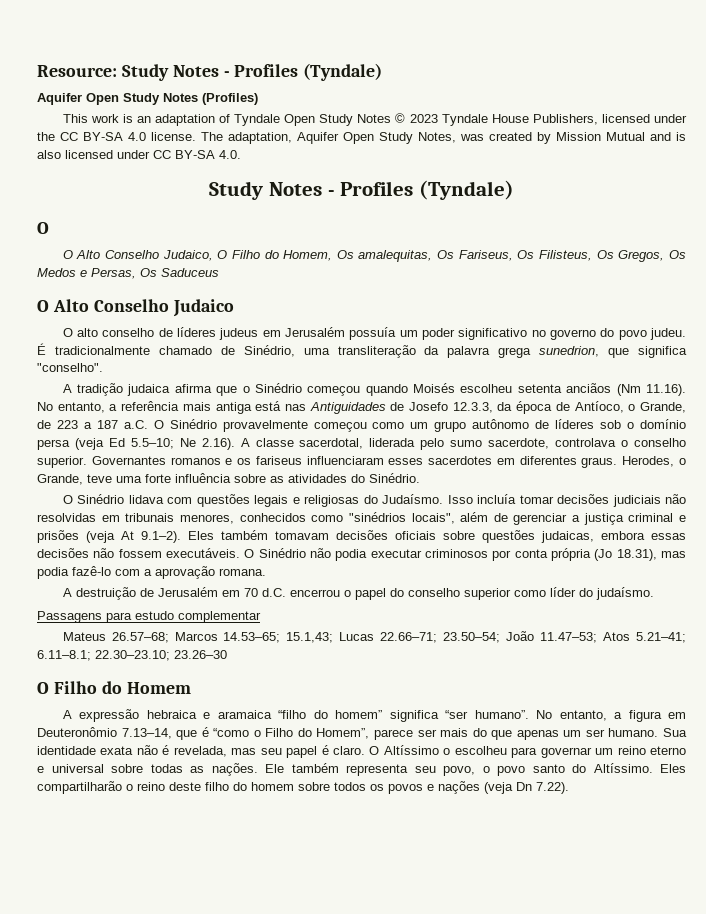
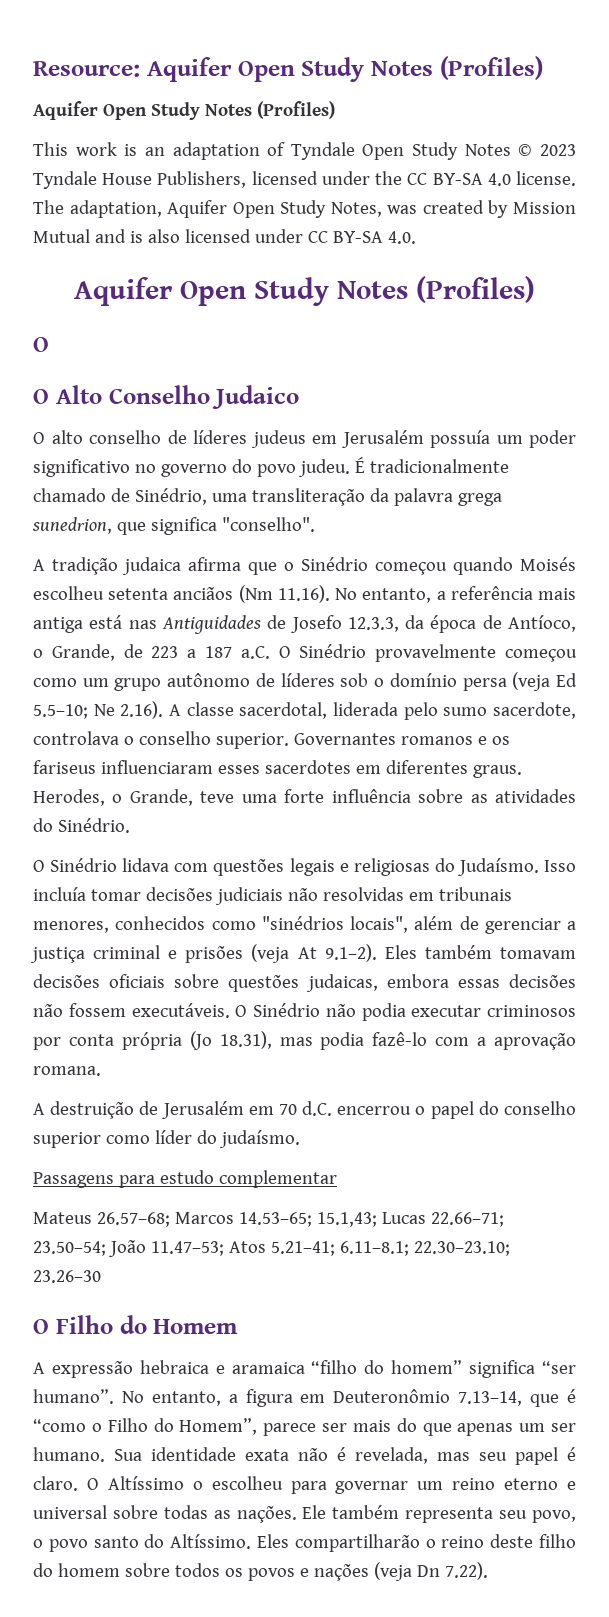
[121,63,383,81] Study Notes - Profiles (Tyndale) -> [146,56,543,82] Aquifer Open Study Notes (Profiles)
[209,180,514,200] [37,222,49,234] [62,250,687,262] [37,268,219,279] Study Notes - Profiles (Tyndale) // O // O Alto Conselho Judaico, O Filho do Homem, Os amalequitas, Os Fariseus, Os Filisteus, Os Gregos, Os Medos e Persas, Os Saduceus -> [74,276,535,306] [33,337,49,352] Aquifer Open Study Notes (Profiles) // O

